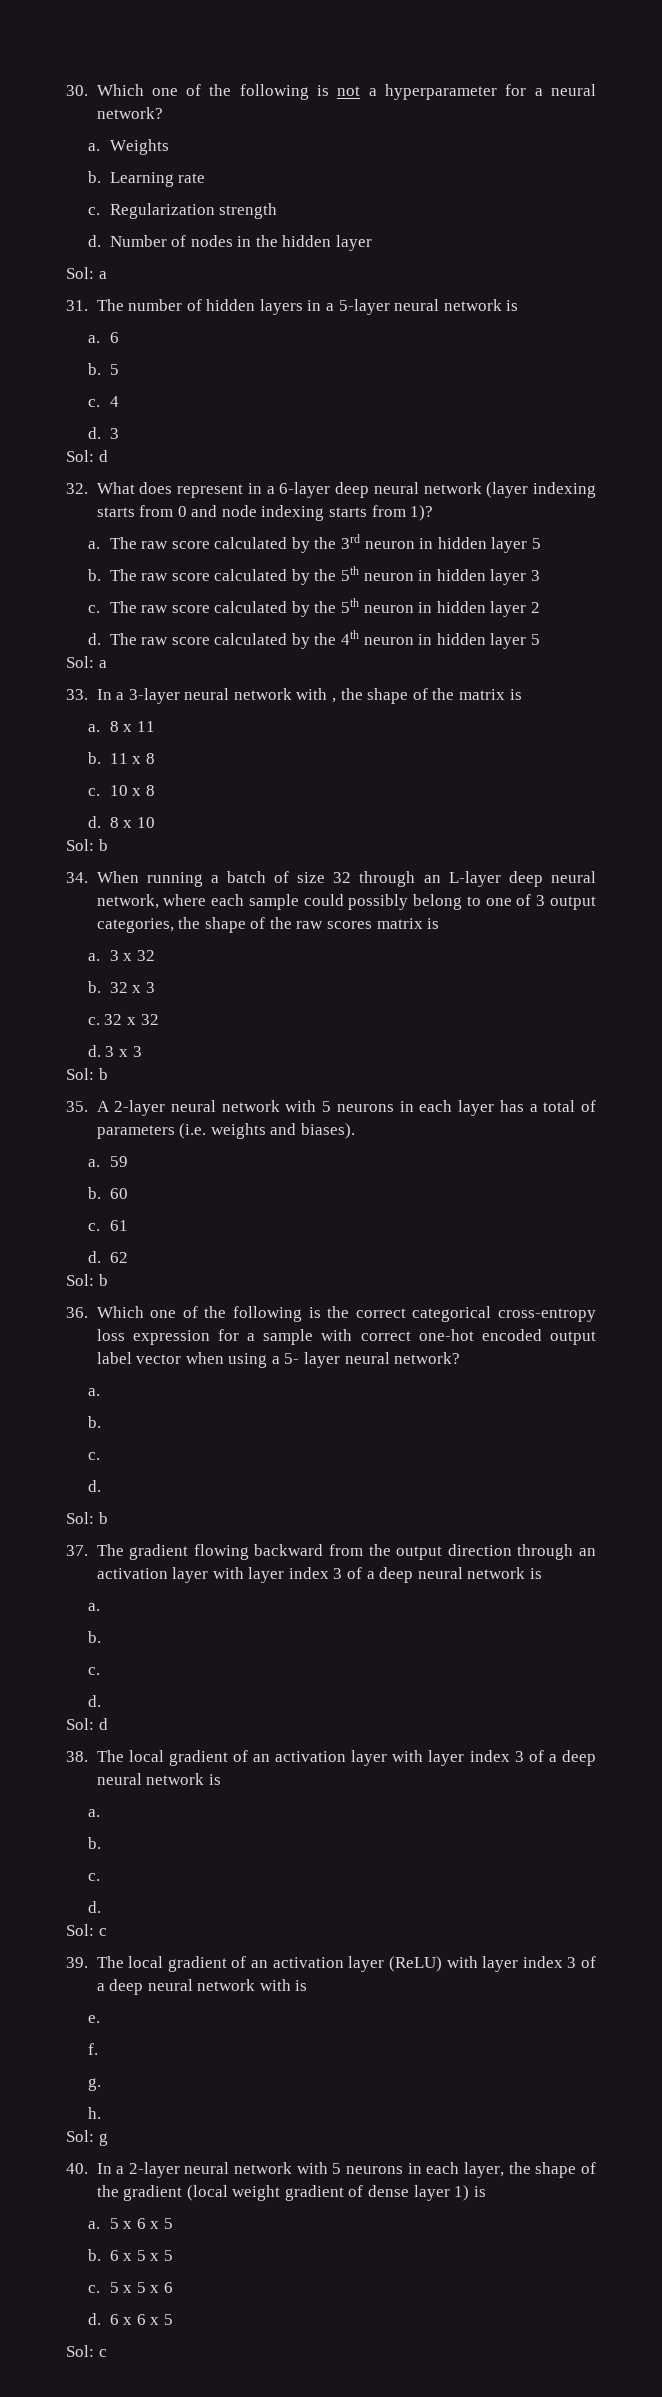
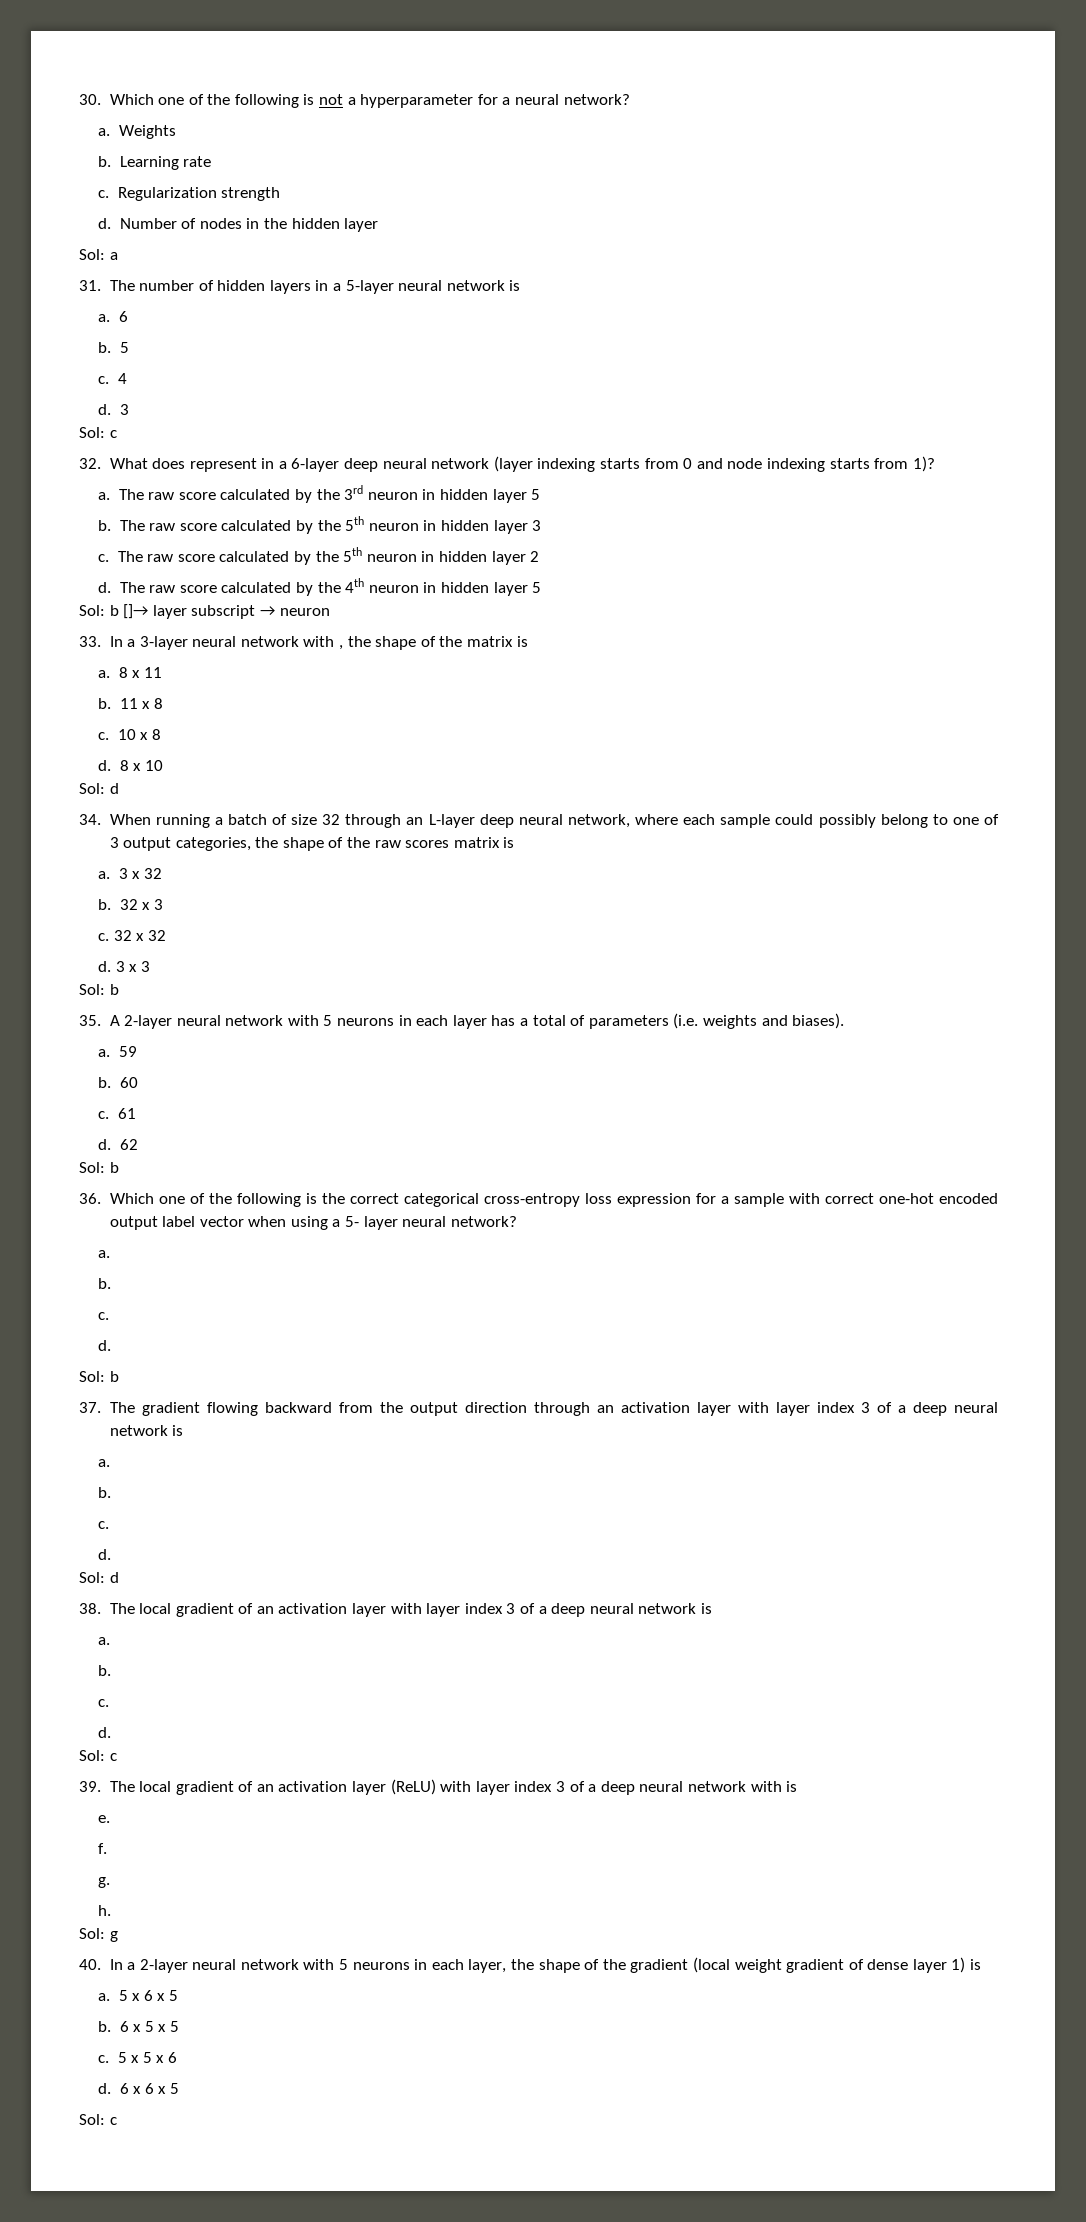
[98,450,108,462] d -> [109,430,117,438] c
[98,660,107,668] a -> [109,604,330,619] b []→ layer subscript → neuron
[98,839,108,851] b -> [109,783,119,794] d

